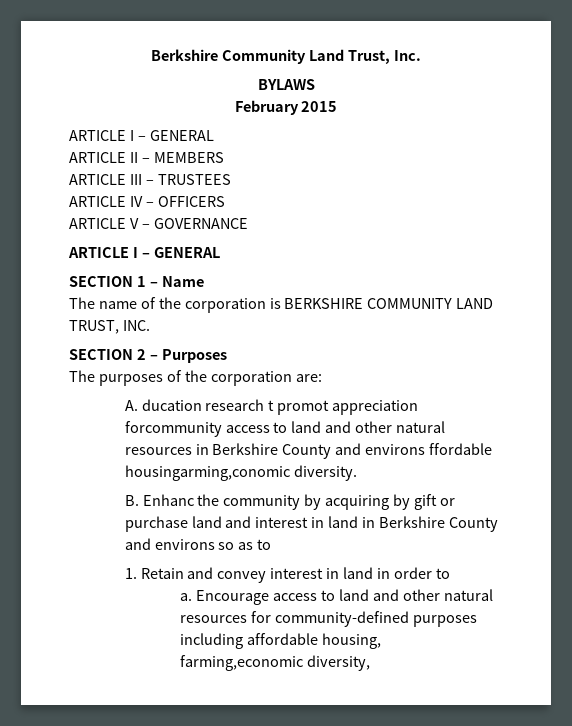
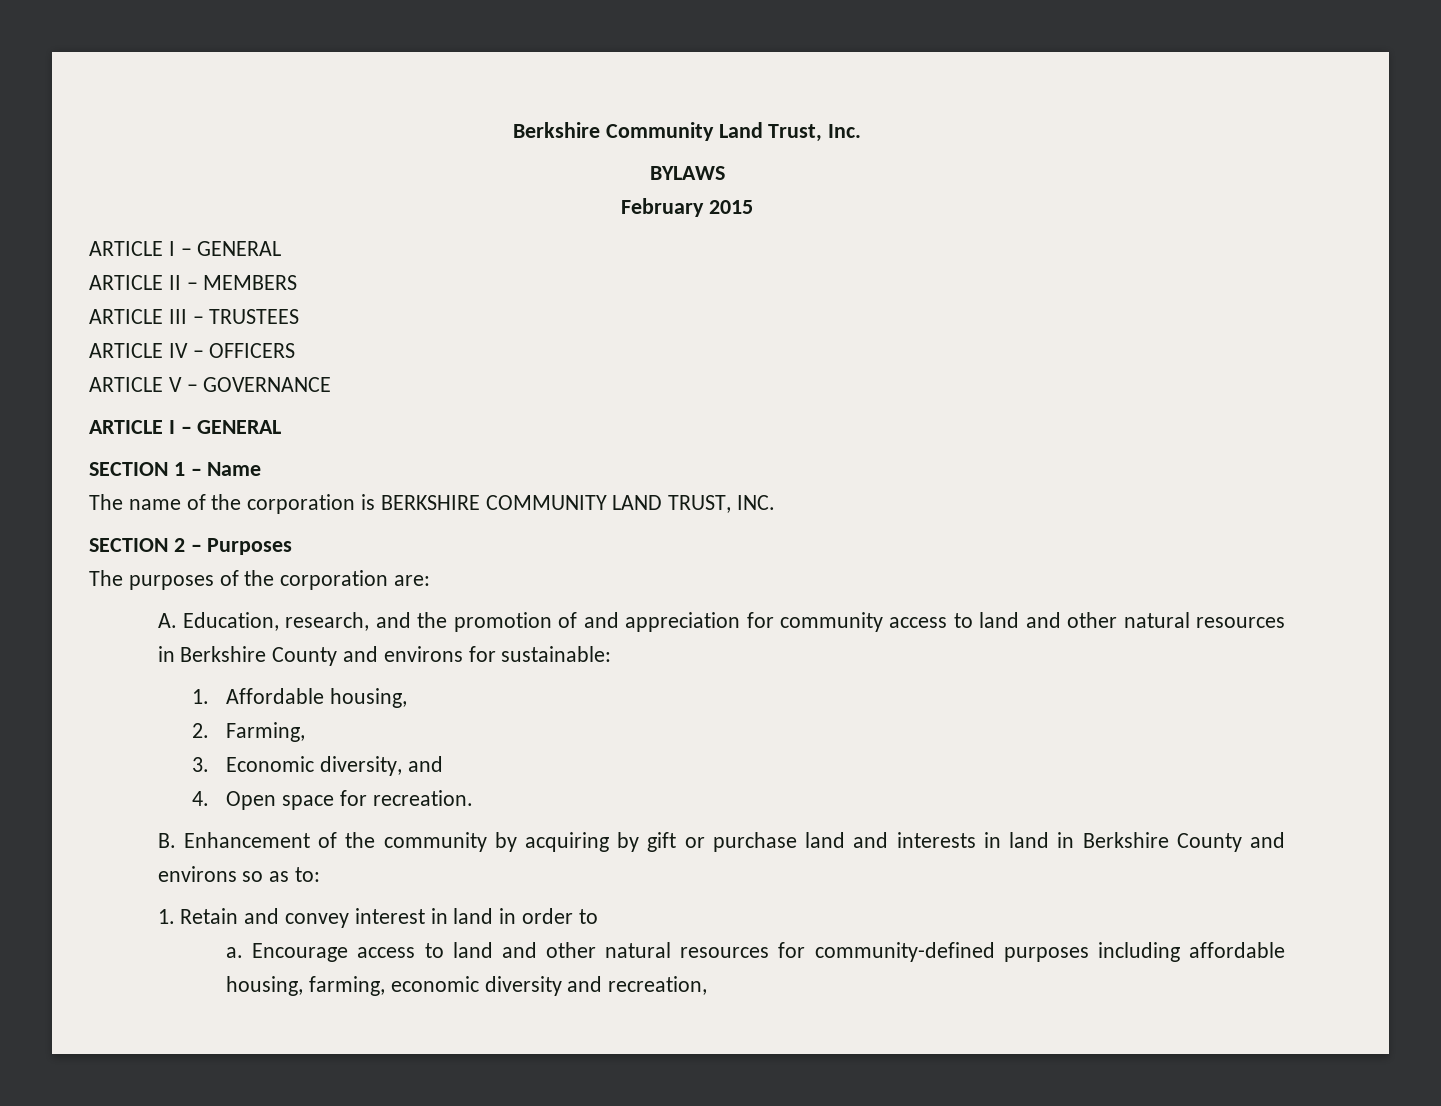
[141,399,419,415] [124,421,222,437] ducation research t promot appreciation forcommunity -> [183,612,883,632] Education, research, and the promotion of and appreciation for community
[429,443,493,455] [124,465,357,481] ffordable housingarming,conomic diversity. -> [468,646,612,662] [191,688,408,708] [191,722,306,742] [191,756,443,776] [191,790,473,810] for sustainable: // 1. Affordable housing, // 2. Farming, // 3. Economic diversity, and // 4. Open space for recreation.
[142,494,194,506] Enhanc -> [183,832,338,848] Enhancement of
[255,517,309,528] interest -> [896,832,976,848] interests
[257,539,272,550] to -> [295,867,321,882] to:
[180,655,371,671] farming,economic diversity, -> [309,976,708,996] farming, economic diversity and recreation,

